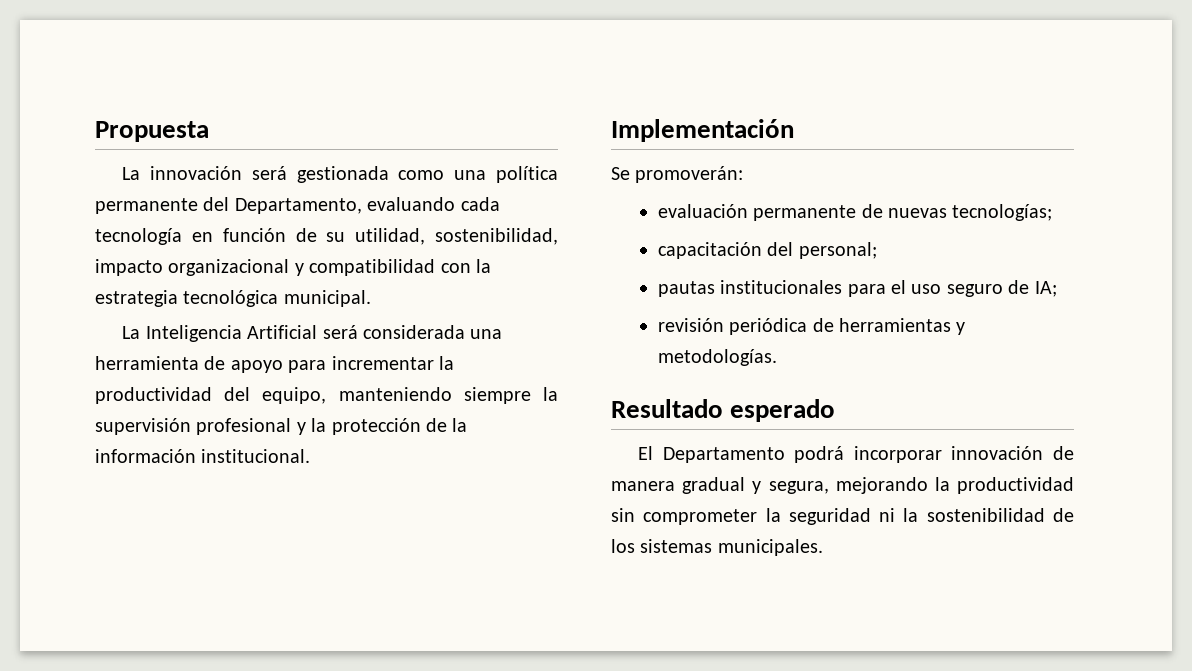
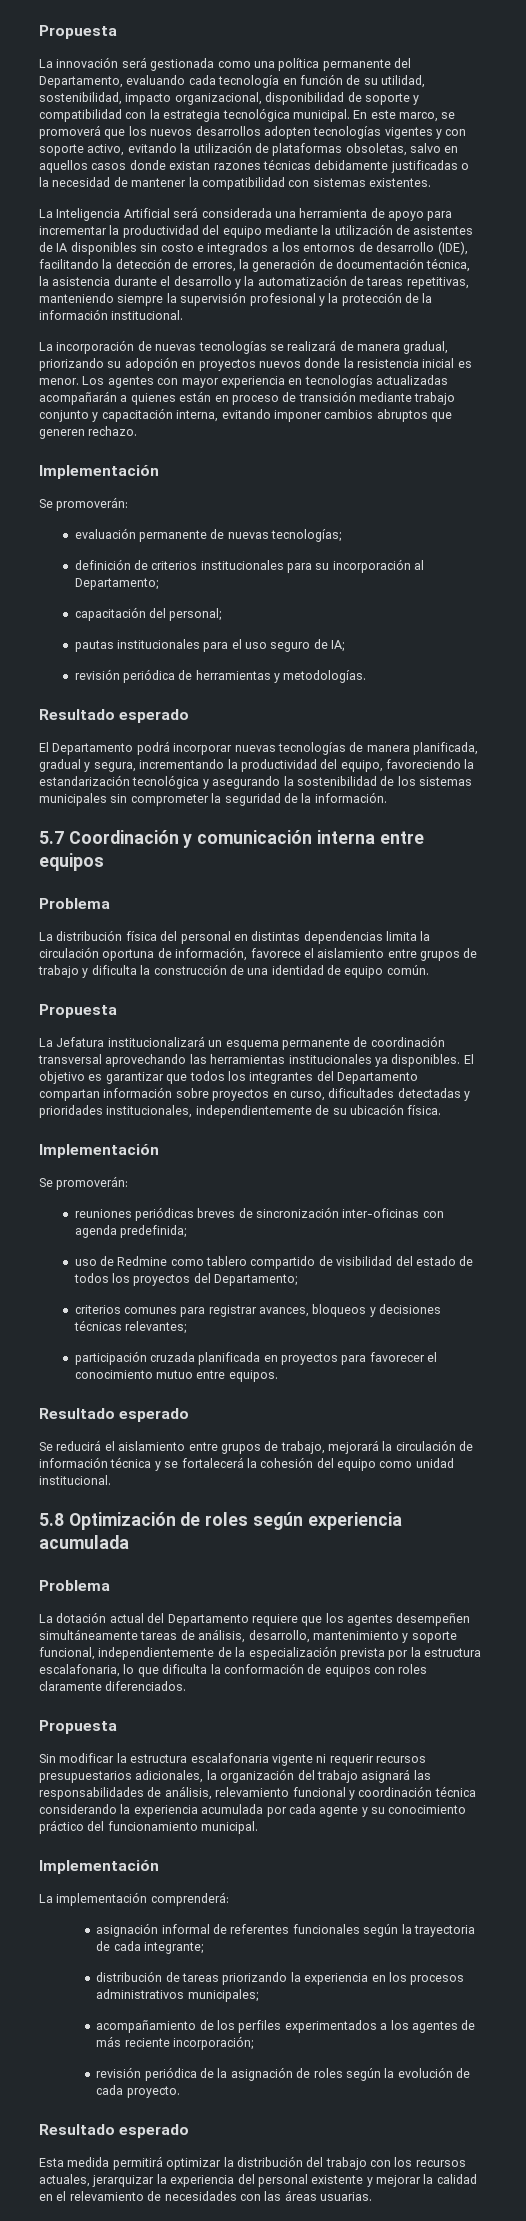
[168,259,290,276] organizacional -> [174,92,410,105] organizacional, disponibilidad de soporte
(371, 298) none -> [353,110,456,122] [39,125,467,139] [39,142,459,156] [39,159,469,173] [39,177,431,190] En este marco, se promoverá que los nuevos desarrollos adopten tecnologías vigentes y con soporte activo, evitando la utilización de plataformas obsoletas, salvo en aquellos casos donde existan razones técnicas debidamente justificadas o la necesidad de mantener la compatibilidad con sistemas existentes.
[262,387,327,404] equipo, -> [222,224,474,238] [39,241,468,255] [39,258,471,272] [39,275,469,289] equipo mediante la utilización de asistentes de IA disponibles sin costo e integrados a los entornos de desarrollo (IDE), facilitando la detección de errores, la generación de documentación técnica, la asistencia durante el desarrollo y la automatización de tareas repetitivas,
(311, 456) none -> [39,340,449,354] [39,357,472,371] [39,375,448,388] [39,391,456,405] [39,408,452,422] [39,426,138,439] // La incorporación de nuevas tecnologías se realizará de manera gradual, priorizando su adopción en proyectos nuevos donde la resistencia inicial es menor. Los agentes con mayor experiencia en tecnologías actualizadas acompañarán a quienes están en proceso de transición mediante trabajo conjunto y capacitación interna, evitando imponer cambios abruptos que generen rechazo.
(1053, 212) none -> [74,559,425,573] [74,578,158,590] // definición de criterios institucionales para su incorporación al Departamento;
[951,446,1074,460] [611,481,675,491] innovación de manera -> [234,742,478,755] nuevas tecnologías de manera planificada,
[835,477,1074,494] [611,508,896,525] mejorando la productividad sin comprometer la seguridad ni -> [139,759,475,772] [39,775,281,789] incrementando la productividad del equipo, favoreciendo la estandarización tecnológica y asegurando
[717,539,823,556] municipales. -> [39,792,387,806] [39,830,424,848] [39,853,104,871] [39,898,110,909] [39,930,431,944] [39,947,478,961] [38,964,429,978] [39,1004,117,1018] [39,1036,445,1050] [38,1054,474,1067] [39,1071,418,1084] [39,1087,470,1101] [39,1104,442,1118] [39,1144,159,1158] [39,1176,129,1190] [74,1207,444,1221] [74,1225,186,1238] [74,1256,474,1269] [73,1273,298,1286] [74,1304,442,1317] [73,1320,186,1334] [74,1351,438,1365] [74,1370,278,1382] [39,1408,190,1422] [39,1440,474,1454] [39,1457,454,1471] [39,1475,111,1485] [39,1512,402,1530] [39,1535,129,1549] [39,1580,110,1591] [39,1612,471,1626] [39,1629,457,1643] [39,1646,481,1660] [39,1663,428,1677] [39,1681,187,1691] [39,1720,117,1734] [39,1753,426,1766] [39,1769,431,1783] [39,1786,476,1800] [39,1804,467,1817] [39,1820,259,1834] [39,1860,159,1874] [39,1892,229,1906] [96,1923,475,1937] [96,1941,204,1954] [96,1971,465,1985] [96,1989,258,2002] [96,2020,476,2033] [96,2036,254,2050] [96,2067,471,2081] [96,2085,180,2098] [39,2124,190,2138] [39,2156,466,2170] [39,2174,477,2187] [39,2190,372,2201] municipales sin comprometer la seguridad de la información. // 5.7 Coordinación y comunicación interna entre equipos // Problema // La distribución física del personal en distintas dependencias limita la circulación oportuna de información, favorece el aislamiento entre grupos de trabajo y dificulta la construcción de una identidad de equipo común. // Propuesta // La Jefatura institucionalizará un esquema permanente de coordinación transversal aprovechando las herramientas institucionales ya disponibles. El objetivo es garantizar que todos los integrantes del Departamento compartan información sobre proyectos en curso, dificultades detectadas y prioridades institucionales, independientemente de su ubicación física. // Implementación // Se promoverán: // reuniones periódicas breves de sincronización inter-oficinas con agenda predefinida; // uso de Redmine como tablero compartido de visibilidad del estado de todos los proyectos del Departamento; // criterios comunes para registrar avances, bloqueos y decisiones técnicas relevantes; // participación cruzada planificada en proyectos para favorecer el conocimiento mutuo entre equipos. // Resultado esperado // Se reducirá el aislamiento entre grupos de trabajo, mejorará la circulación de información técnica y se fortalecerá la cohesión del equipo como unidad institucional. // 5.8 Optimización de roles según experiencia acumulada // Problema // La dotación actual del Departamento requiere que los agentes desempeñen simultáneamente tareas de análisis, desarrollo, mantenimiento y soporte funcional, independientemente de la especialización prevista por la estructura escalafonaria, lo que dificulta la conformación de equipos con roles claramente diferenciados. // Propuesta // Sin modificar la estructura escalafonaria vigente ni requerir recursos presupuestarios adicionales, la organización del trabajo asignará las responsabilidades de análisis, relevamiento funcional y coordinación técnica considerando la experiencia acumulada por cada agente y su conocimiento práctico del funcionamiento municipal. // Implementación // La implementación comprenderá: // asignación informal de referentes funcionales según la trayectoria de cada integrante; // distribución de tareas priorizando la experiencia en los procesos administrativos municipales; // acompañamiento de los perfiles experimentados a los agentes de más reciente incorporación; // revisión periódica de la asignación de roles según la evolución de cada proyecto. // Resultado esperado // Esta medida permitirá optimizar la distribución del trabajo con los recursos actuales, jerarquizar la experiencia del personal existente y mejorar la calidad en el relevamiento de necesidades con las áreas usuarias.

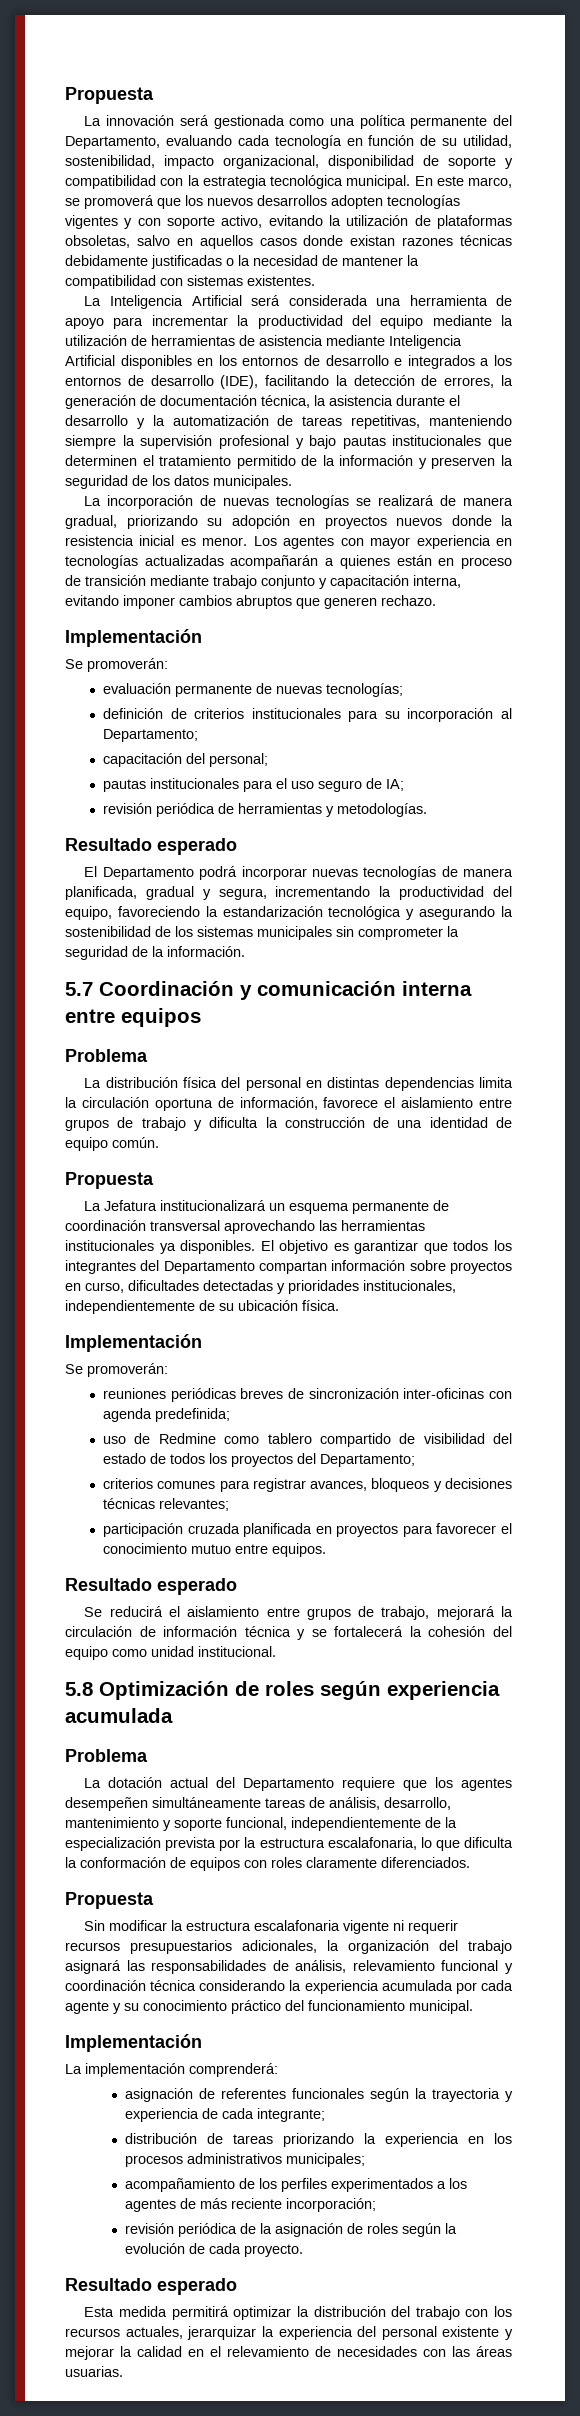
[413,226,474,235] [39,242,194,255] asistentes de IA disponibles sin costo -> [151,335,462,349] [65,355,389,369] herramientas de asistencia mediante Inteligencia Artificial disponibles en los entornos de desarrollo
[328,292,433,306] [39,309,184,320] la protección de la información institucional. -> [309,435,512,449] [65,455,513,469] [65,475,292,489] bajo pautas institucionales que determinen el tratamiento permitido de la información y preserven la seguridad de los datos municipales.
[161,1924,210,1934] informal -> (194, 2095) none
(475, 1931) none -> [505,2091,513,2102] [125,2108,200,2122] y experiencia

